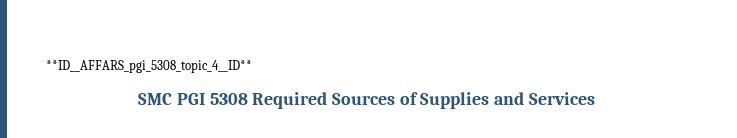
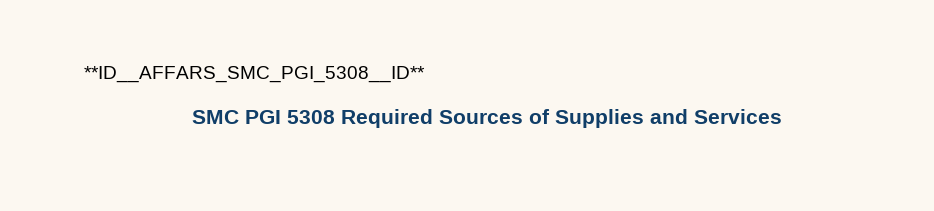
[46,60,252,73] **ID__AFFARS_pgi_5308_topic_4__ID** -> [84,66,425,83] **ID__AFFARS_SMC_PGI_5308__ID**

